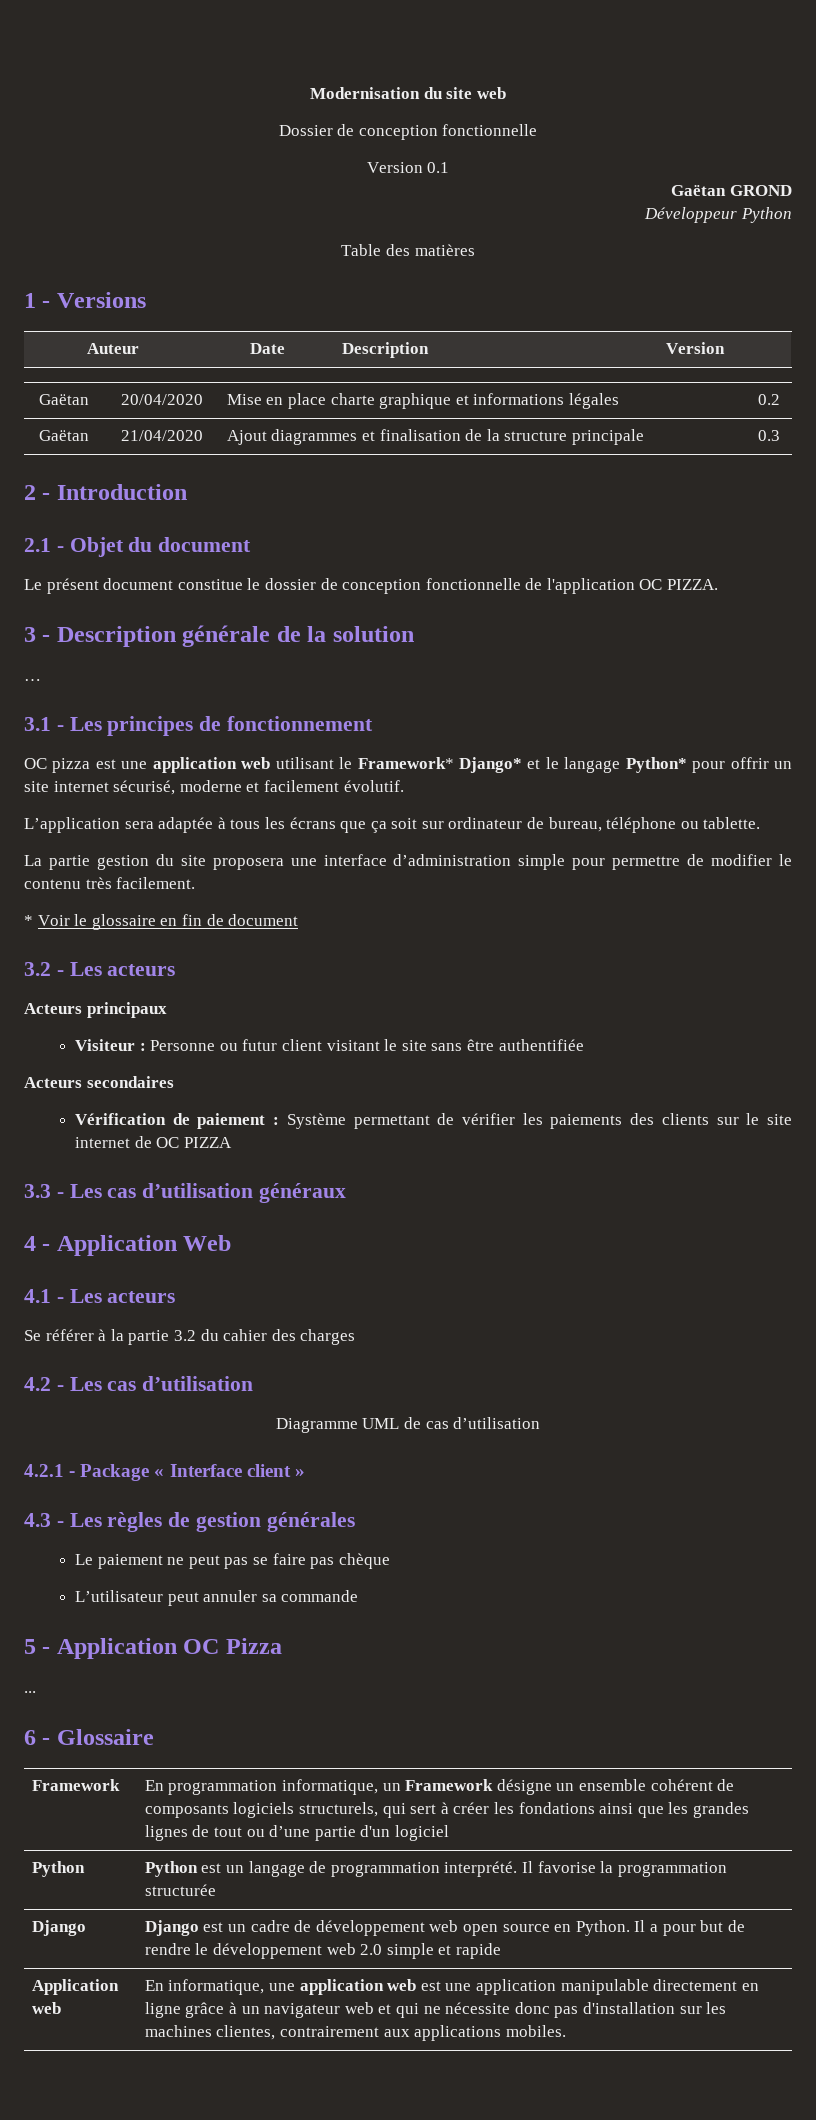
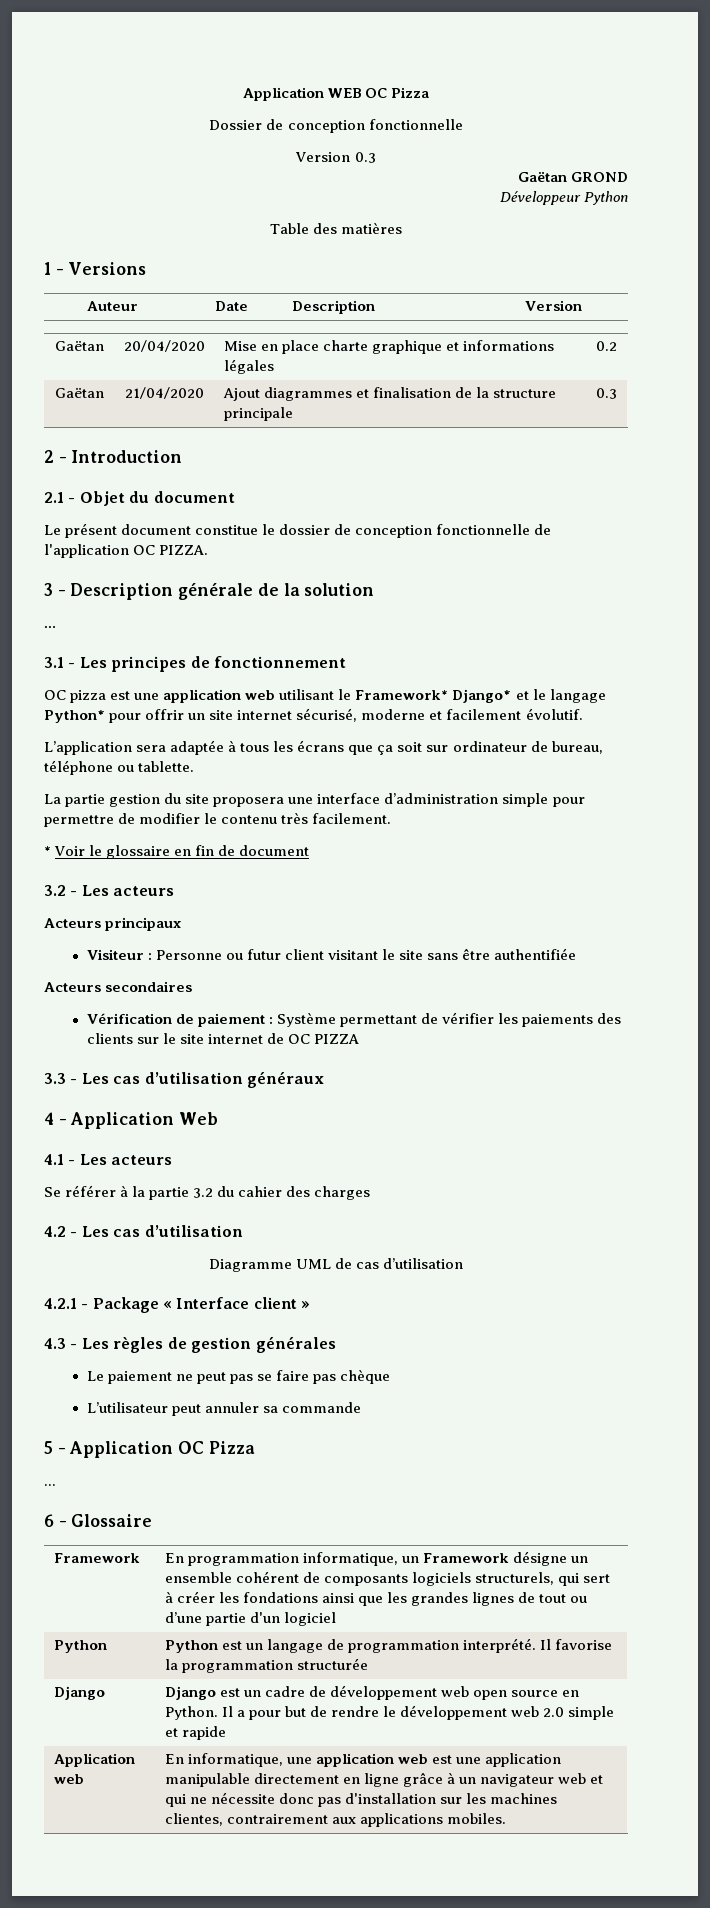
[310,87,506,99] Modernisation du site web -> [242,87,430,101] Application WEB OC Pizza
[427,162,450,173] 0.1 -> [354,152,376,163] 0.3

